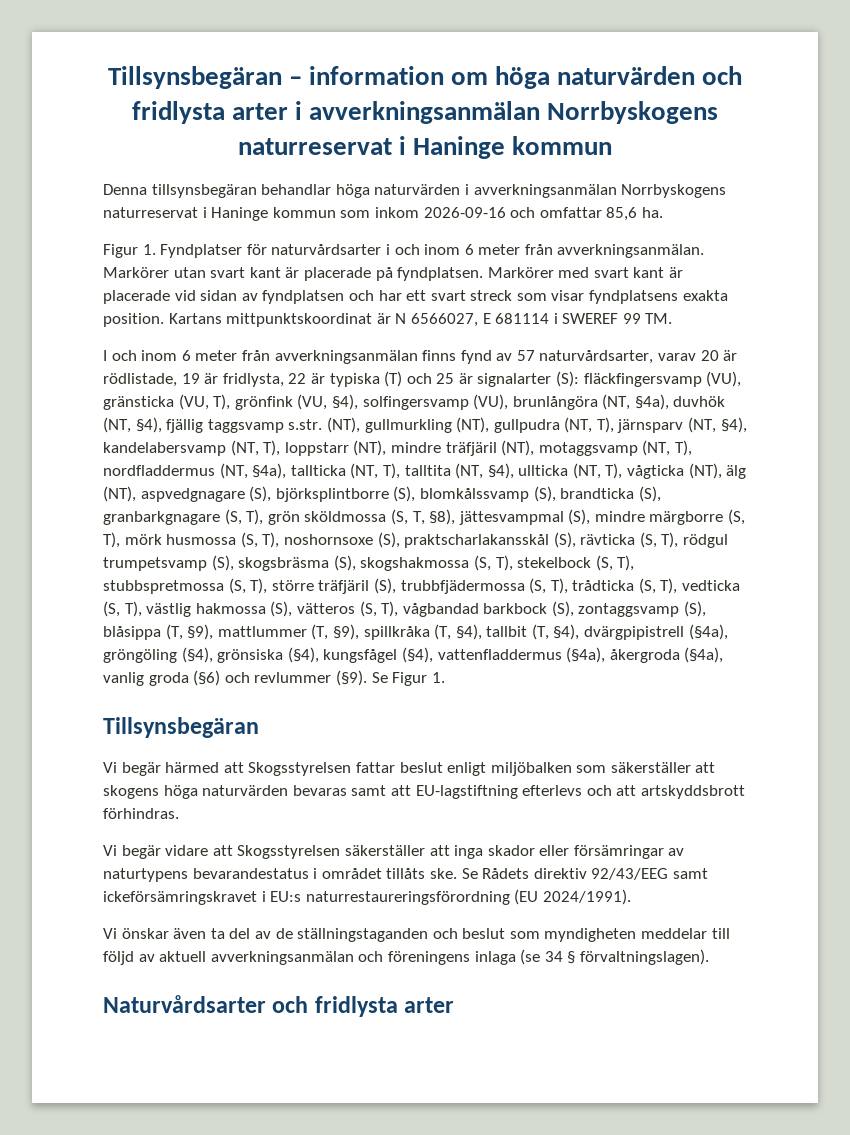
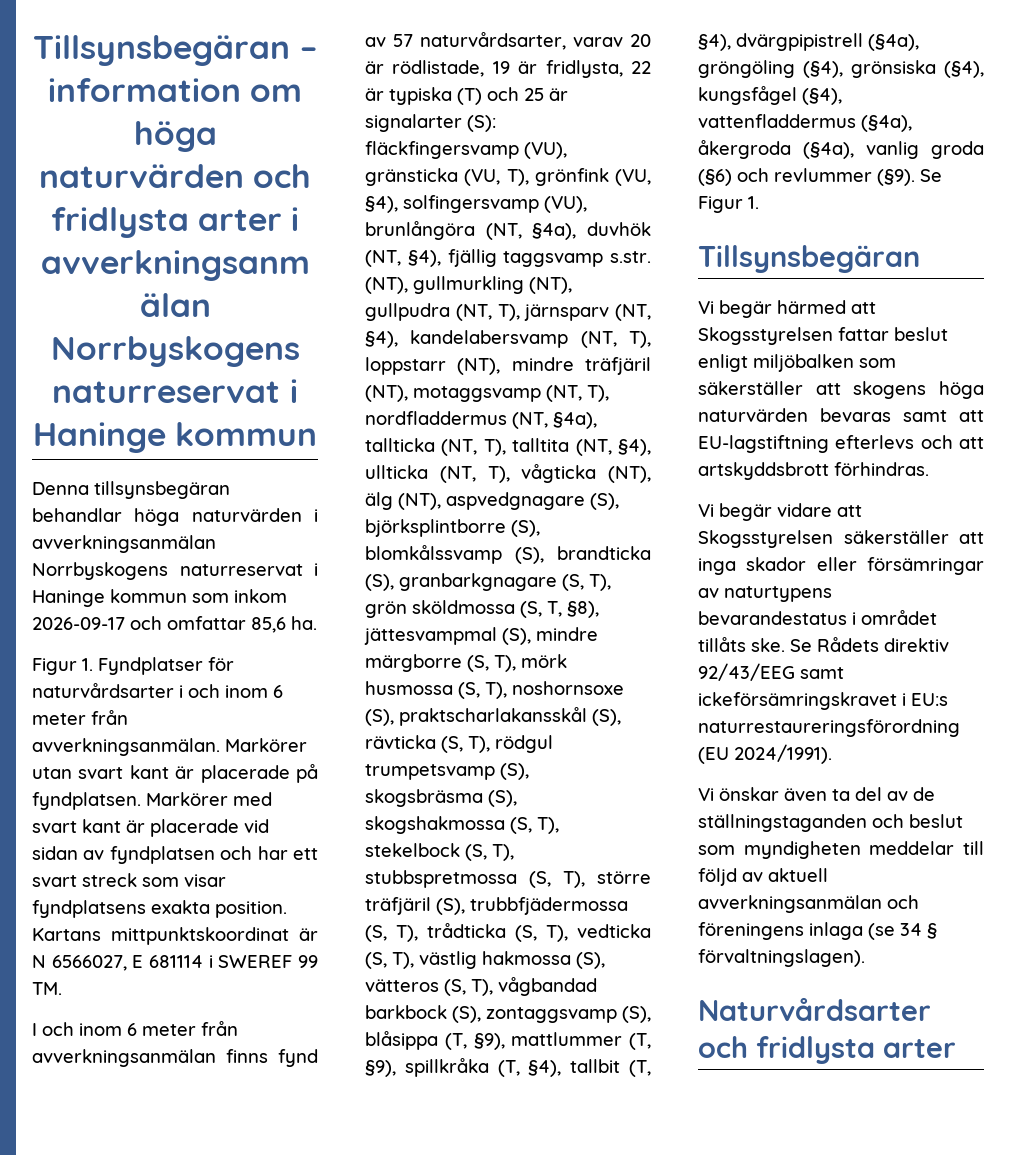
[423,207,506,218] 2026-09-16 -> [32,617,125,630] 2026-09-17

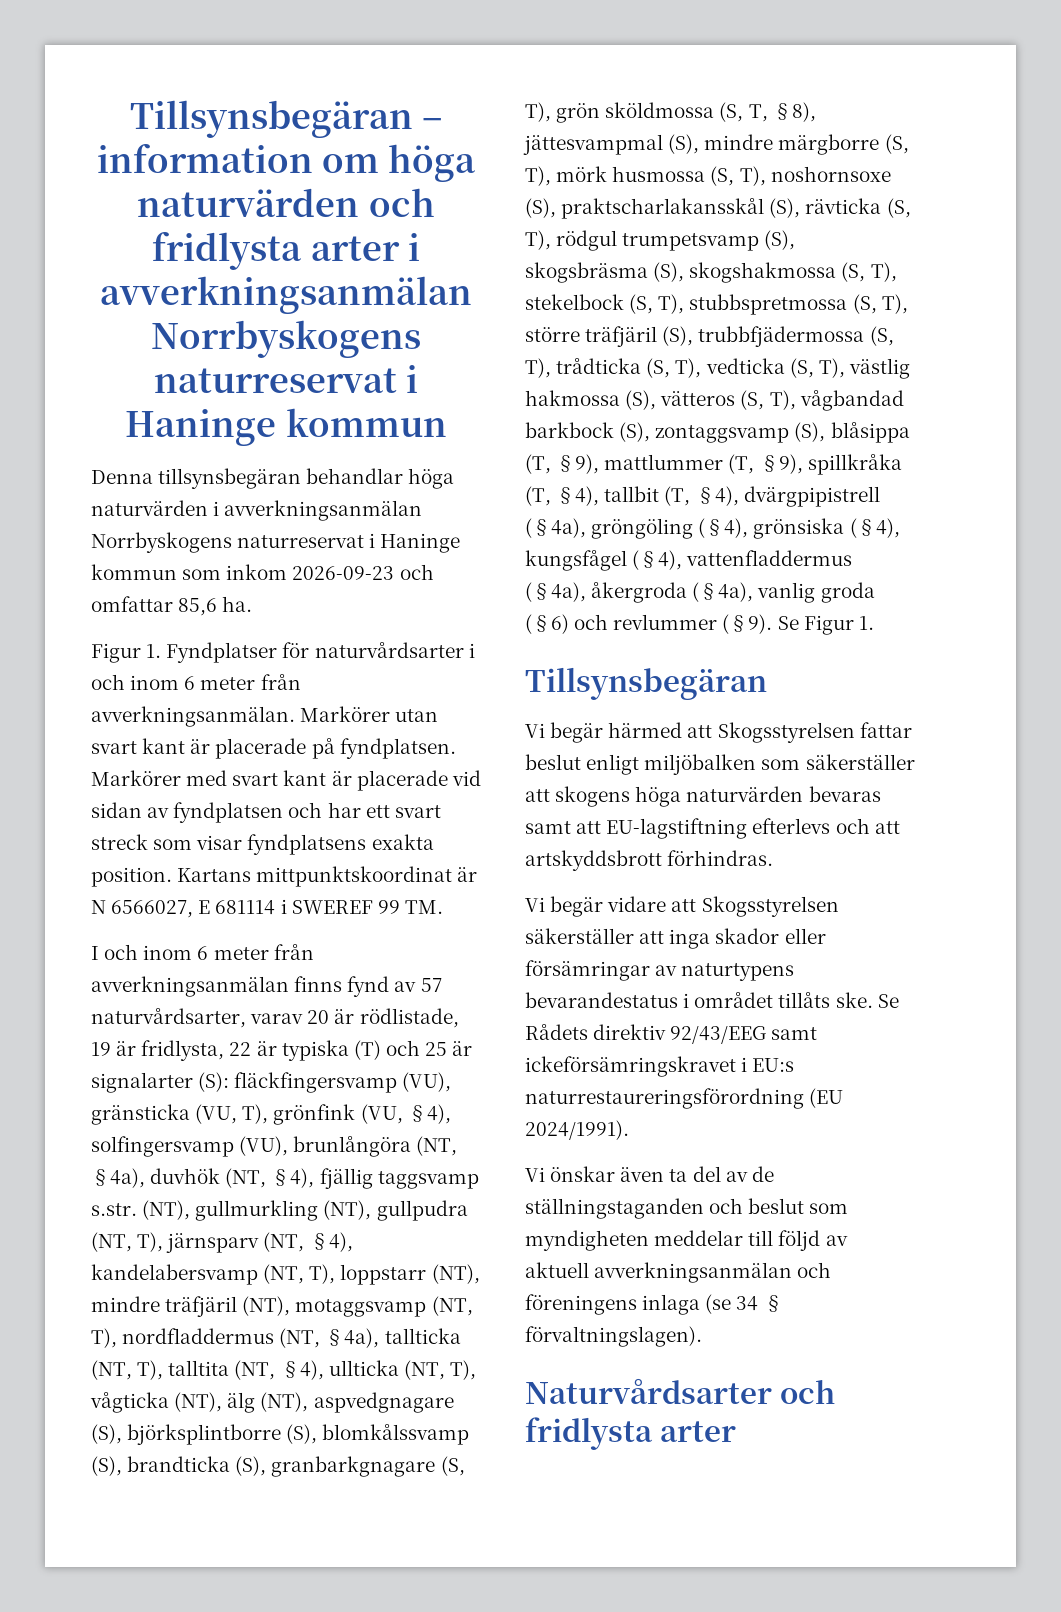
[32,617,125,630] 2026-09-17 -> [292,566,395,580] 2026-09-23

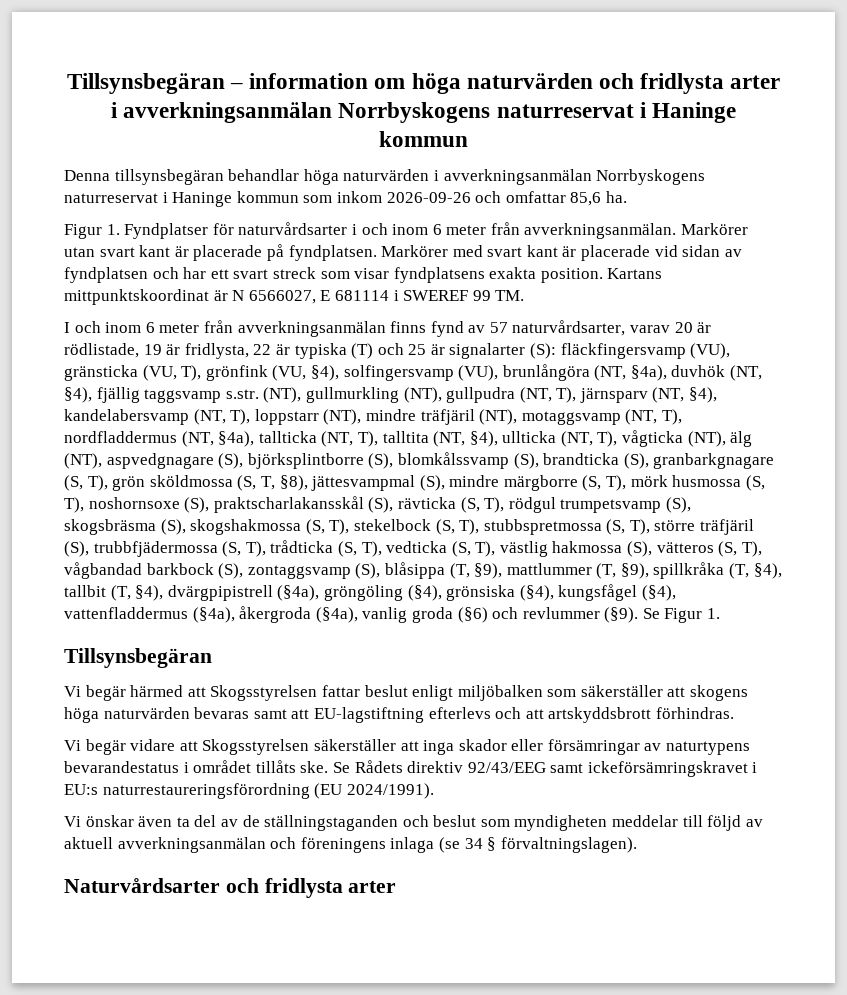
[292,566,395,580] 2026-09-23 -> [386,192,471,203] 2026-09-26

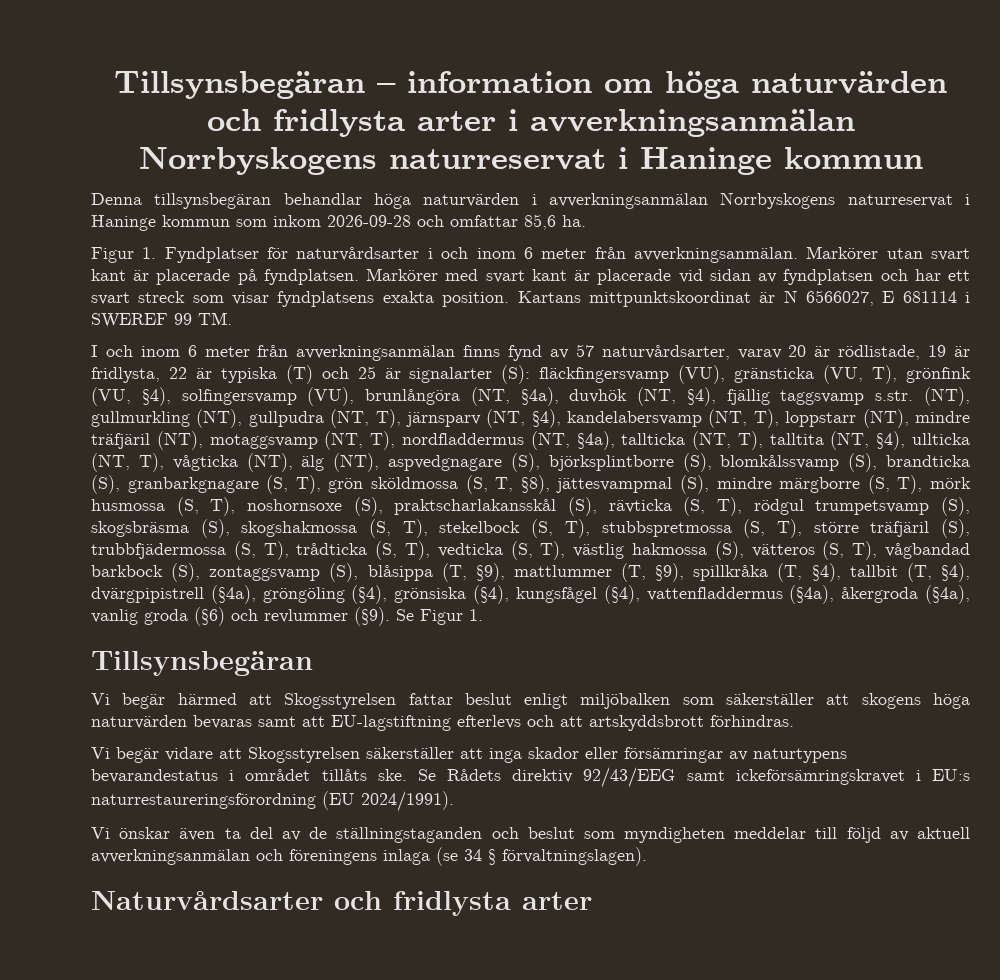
[386,192,471,203] 2026-09-26 -> [327,215,411,227] 2026-09-28

